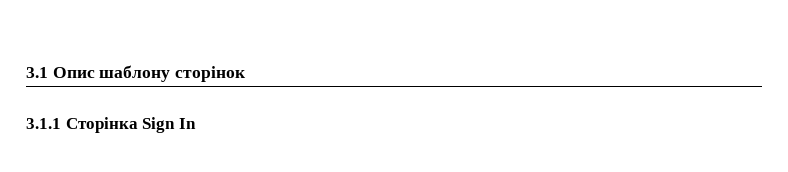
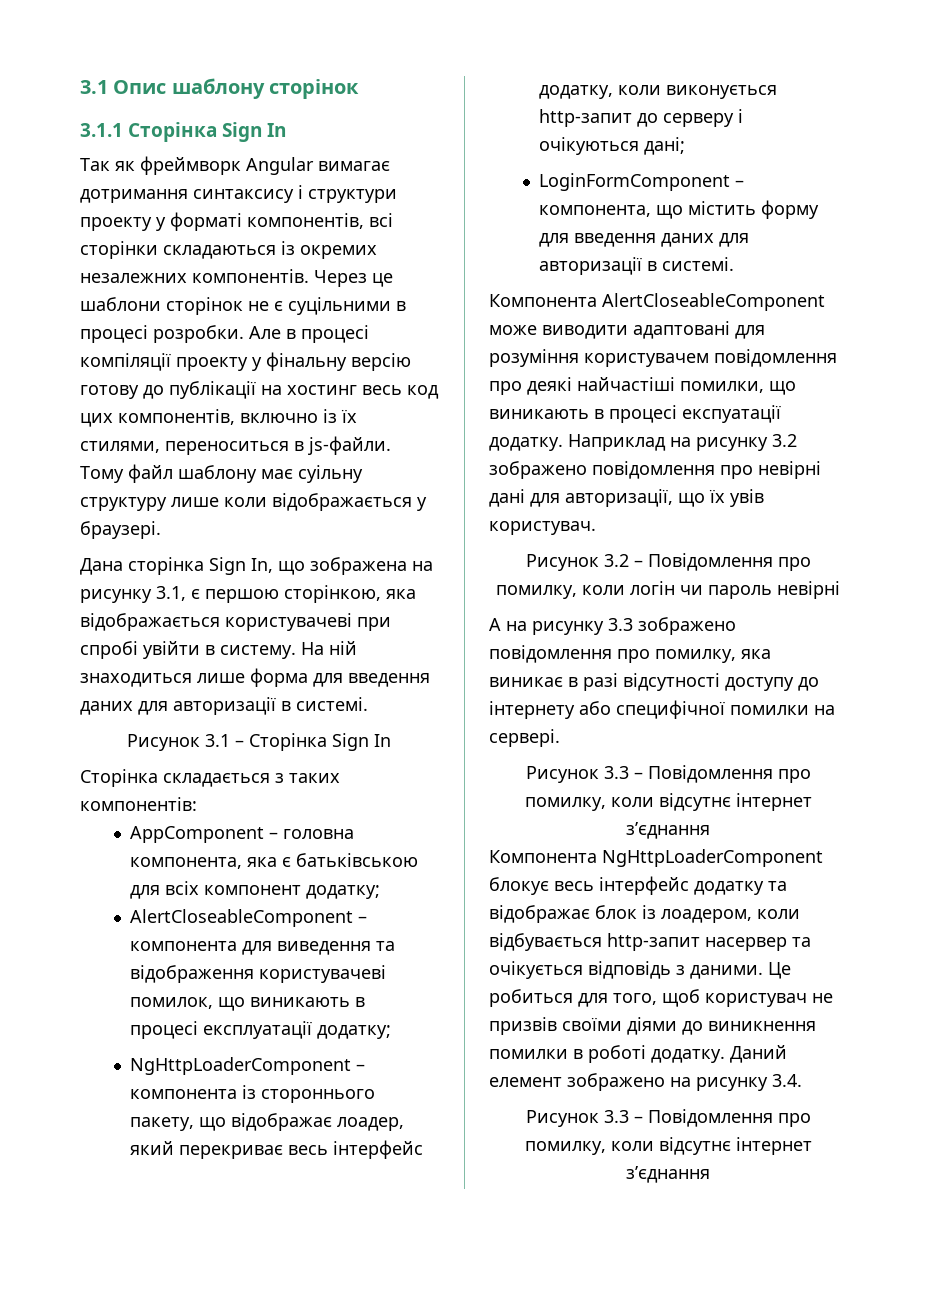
(196, 123) none -> [80,156,390,175] [80,185,397,203] [80,212,393,231] [80,241,377,259] [80,269,393,287] [80,297,406,315] [80,325,369,343] [80,352,411,371] [80,381,439,399] [80,409,357,427] [80,436,391,455] [80,464,363,483] [80,493,427,511] [80,521,161,539] [80,557,433,575] [80,585,416,603] [80,613,391,631] [80,641,357,659] [80,668,430,687] [80,697,368,715] [127,733,391,751] [80,769,340,787] [80,797,197,811] [130,826,355,843] [130,853,419,869] [130,881,381,899] [130,909,368,927] [130,941,396,955] [130,965,387,983] [130,997,366,1011] [130,1021,392,1039] [130,1057,366,1075] [130,1085,376,1103] [130,1113,405,1131] [130,1140,424,1159] [539,85,778,99] [539,109,744,127] [539,137,686,155] [539,173,745,191] [539,200,820,219] [539,233,750,247] [539,257,735,275] [489,293,825,311] [489,321,765,339] [489,349,837,367] [489,377,796,395] [489,405,781,423] [489,434,797,451] [489,461,821,479] [489,489,764,507] [489,521,596,535] [525,553,811,571] [496,581,840,599] [489,617,736,635] [489,645,771,663] [489,673,819,691] [489,700,835,719] [489,729,560,747] [525,765,811,783] [524,793,812,811] [626,822,710,839] [489,849,823,867] [489,876,787,895] [489,905,800,923] [489,933,811,951] [489,961,791,979] [489,989,833,1007] [489,1017,816,1035] [489,1045,787,1063] [489,1073,802,1091] [525,1109,811,1127] [524,1137,812,1155] [626,1166,710,1183] // Так як фреймворк Angular вимагає дотримання синтаксису і структури проекту у форматі компонентів, всі сторінки складаються із окремих незалежних компонентів. Через це шаблони сторінок не є суцільними в процесі розробки. Але в процесі компіляції проекту у фінальну версію готову до публікації на хостинг весь код цих компонентів, включно із їх стилями, переноситься в js-файли. Тому файл шаблону має суільну структуру лише коли відображається у браузері. // Дана сторінка Sign In, що зображена на рисунку 3.1, є першою сторінкою, яка відображається користувачеві при спробі увійти в систему. На ній знаходиться лише форма для введення даних для авторизації в системі. // Рисунок 3.1 – Сторінка Sign In // Сторінка складається з таких компонентів: // AppComponent – головна компонента, яка є батьківською для всіх компонент додатку; // AlertCloseableComponent – компонента для виведення та відображення користувачеві помилок, що виникають в процесі експлуатації додатку; // NgHttpLoaderComponent – компонента із стороннього пакету, що відображає лоадер, який перекриває весь інтерфейс додатку, коли виконується http-запит до серверу і очікуються дані; // LoginFormComponent – компонента, що містить форму для введення даних для авторизації в системі. // Компонента AlertCloseableComponent може виводити адаптовані для розуміння користувачем повідомлення про деякі найчастіші помилки, що виникають в процесі експуатації додатку. Наприклад на рисунку 3.2 зображено повідомлення про невірні дані для авторизації, що їх увів користувач. // Рисунок 3.2 – Повідомлення про помилку, коли логін чи пароль невірні // А на рисунку 3.3 зображено повідомлення про помилку, яка виникає в разі відсутності доступу до інтернету або специфічної помилки на сервері. // Рисунок 3.3 – Повідомлення про помилку, коли відсутнє інтернет з’єднання // Компонента NgHttpLoaderComponent блокує весь інтерфейс додатку та відображає блок із лоадером, коли відбувається http-запит насервер та очікується відповідь з даними. Це робиться для того, щоб користувач не призвів своїми діями до виникнення помилки в роботі додатку. Даний елемент зображено на рисунку 3.4. // Рисунок 3.3 – Повідомлення про помилку, коли відсутнє інтернет з’єднання

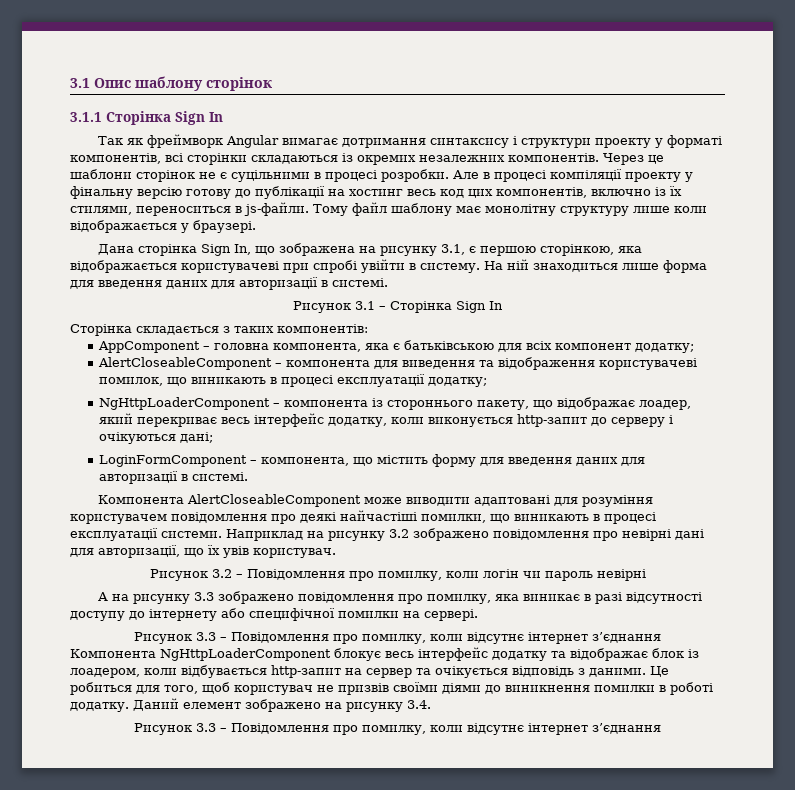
[298,465,363,483] суільну -> [485,204,556,216] монолітну
[682,405,781,423] [489,437,563,451] експуатації додатку. -> [70,528,222,541] експлуатації системи.
[705,937,787,951] насервер -> [345,668,412,678] на сервер

